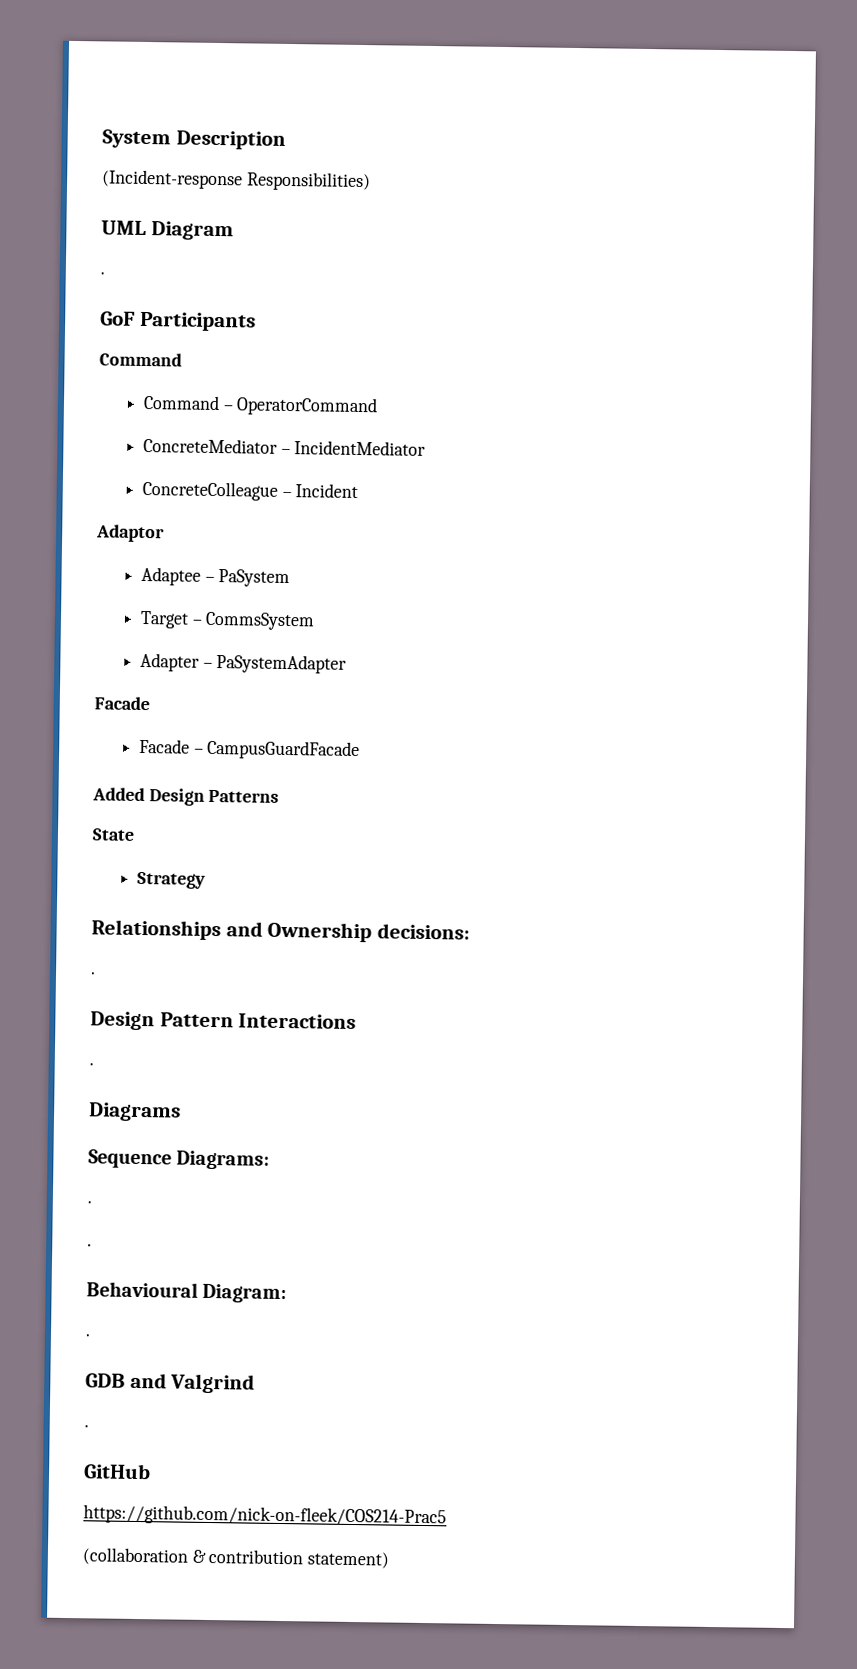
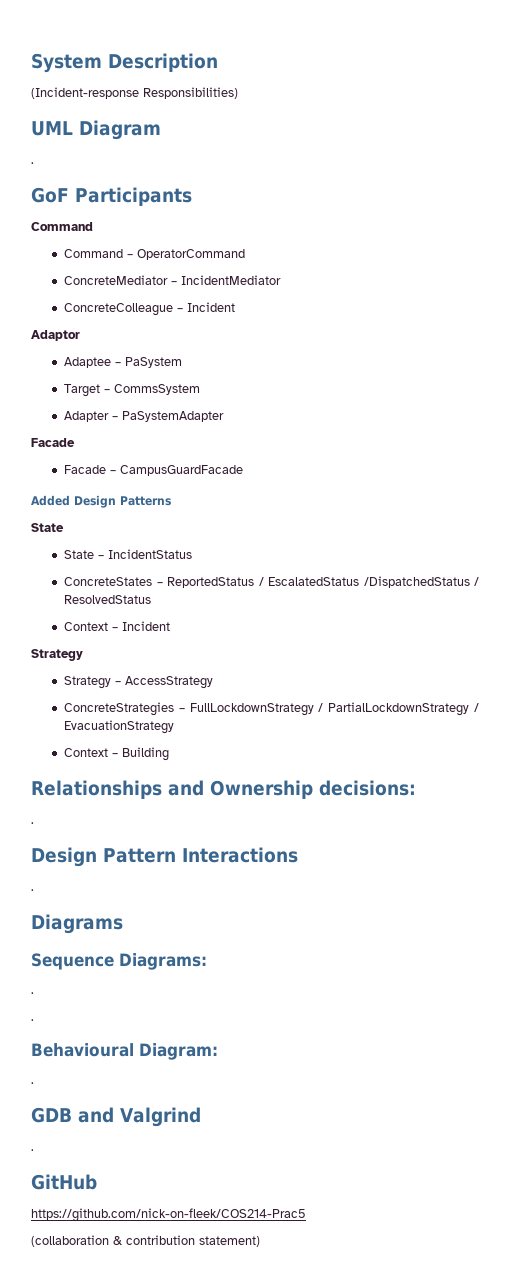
[137,871,207,889] Strategy -> [64,549,193,559] [64,576,479,588] [64,595,152,604] [64,621,171,631] [31,649,83,661] [64,676,214,689] [64,702,480,716] [64,720,175,734] [64,747,170,761] State – IncidentStatus // ConcreteStates – ReportedStatus / EscalatedStatus /DispatchedStatus / ResolvedStatus // Context – Incident // Strategy // Strategy – AccessStrategy // ConcreteStrategies – FullLockdownStrategy / PartialLockdownStrategy / EvacuationStrategy // Context – Building

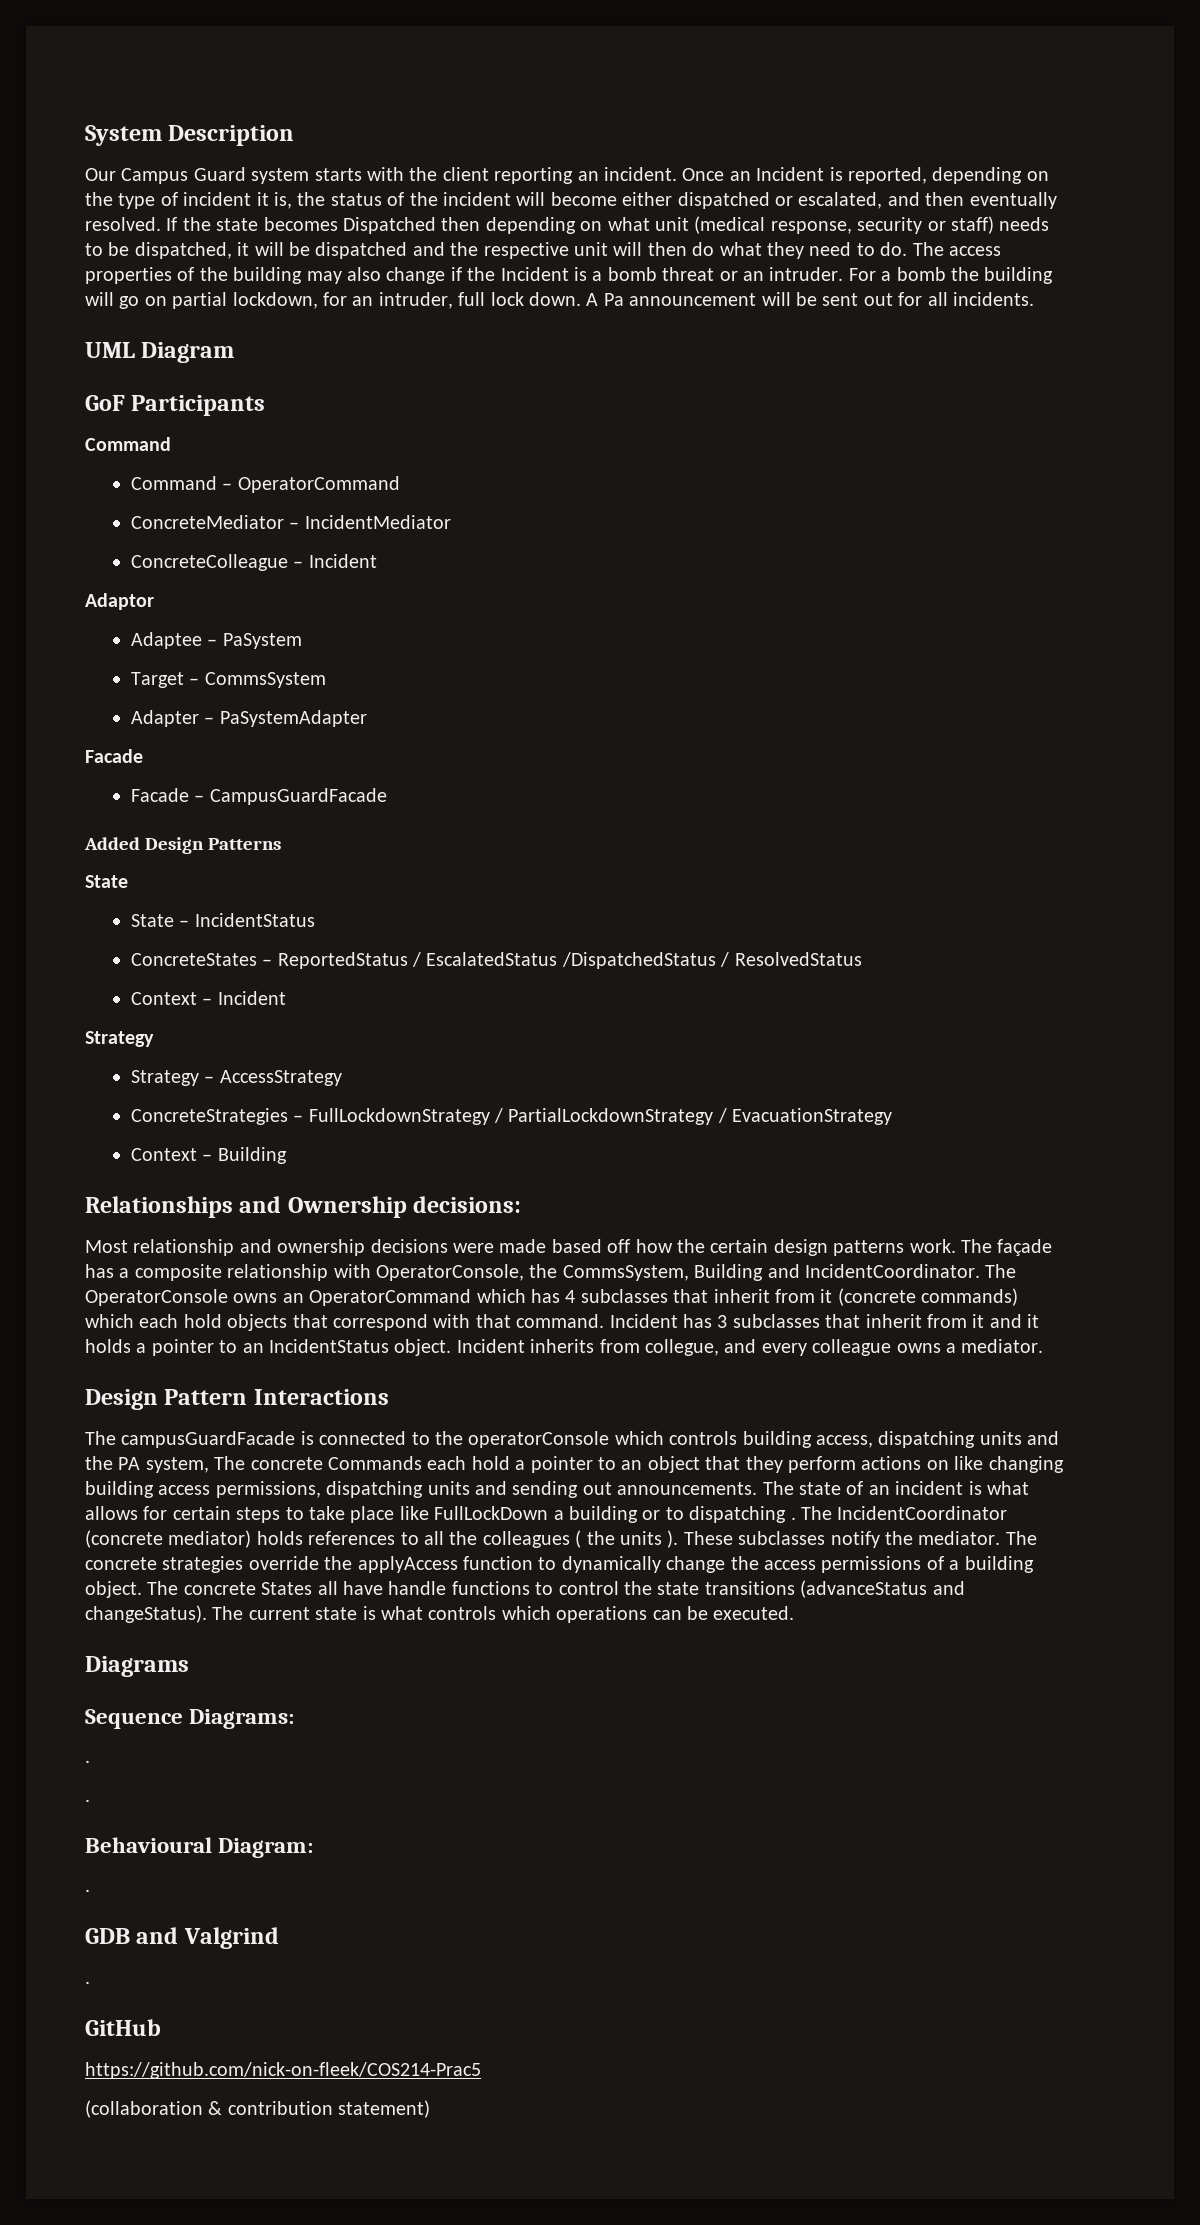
[31,87,238,99] (Incident-response Responsibilities) -> [85,167,1049,184] [85,192,1057,209] [85,216,1050,234] [85,242,1001,259] [85,267,1054,284] [85,292,1034,309] Our Campus Guard system starts with the client reporting an incident. Once an Incident is reported, depending on the type of incident it is, the status of the incident will become either dispatched or escalated, and then eventually resolved. If the state becomes Dispatched then depending on what unit (medical response, security or staff) needs to be dispatched, it will be dispatched and the respective unit will then do what they need to do. The access properties of the building may also change if the Incident is a bomb threat or an intruder. For a bomb the building will go on partial lockdown, for an intruder, full lock down. A Pa announcement will be sent out for all incidents.
[31,162,34,164] // . -> (235, 352) none
[31,822,34,824] [31,847,298,867] [31,889,34,891] . // Design Pattern Interactions // . -> [85,1239,1053,1256] [85,1264,1017,1281] [85,1288,1019,1306] [85,1314,1040,1331] [85,1339,1044,1356] [85,1389,389,1410] [85,1431,1060,1448] [85,1456,1064,1473] [85,1481,1029,1498] [85,1506,1008,1523] [85,1530,1037,1548] [85,1556,1034,1573] [85,1580,965,1598] [85,1605,795,1623] Most relationship and ownership decisions were made based off how the certain design patterns work. The façade has a composite relationship with OperatorConsole, the CommsSystem, Building and IncidentCoordinator. The OperatorConsole owns an OperatorCommand which has 4 subclasses that inherit from it (concrete commands) which each hold objects that correspond with that command. Incident has 3 subclasses that inherit from it and it holds a pointer to an IncidentStatus object. Incident inherits from collegue, and every colleague owns a mediator. // Design Pattern Interactions // The campusGuardFacade is connected to the operatorConsole which controls building access, dispatching units and the PA system, The concrete Commands each hold a pointer to an object that they perform actions on like changing building access permissions, dispatching units and sending out announcements. The state of an incident is what allows for certain steps to take place like FullLockDown a building or to dispatching . The IncidentCoordinator (concrete mediator) holds references to all the colleagues ( the units ). These subclasses notify the mediator. The concrete strategies override the applyAccess function to dynamically change the access permissions of a building object. The concrete States all have handle functions to control the state transitions (advanceStatus and changeStatus). The current state is what controls which operations can be executed.

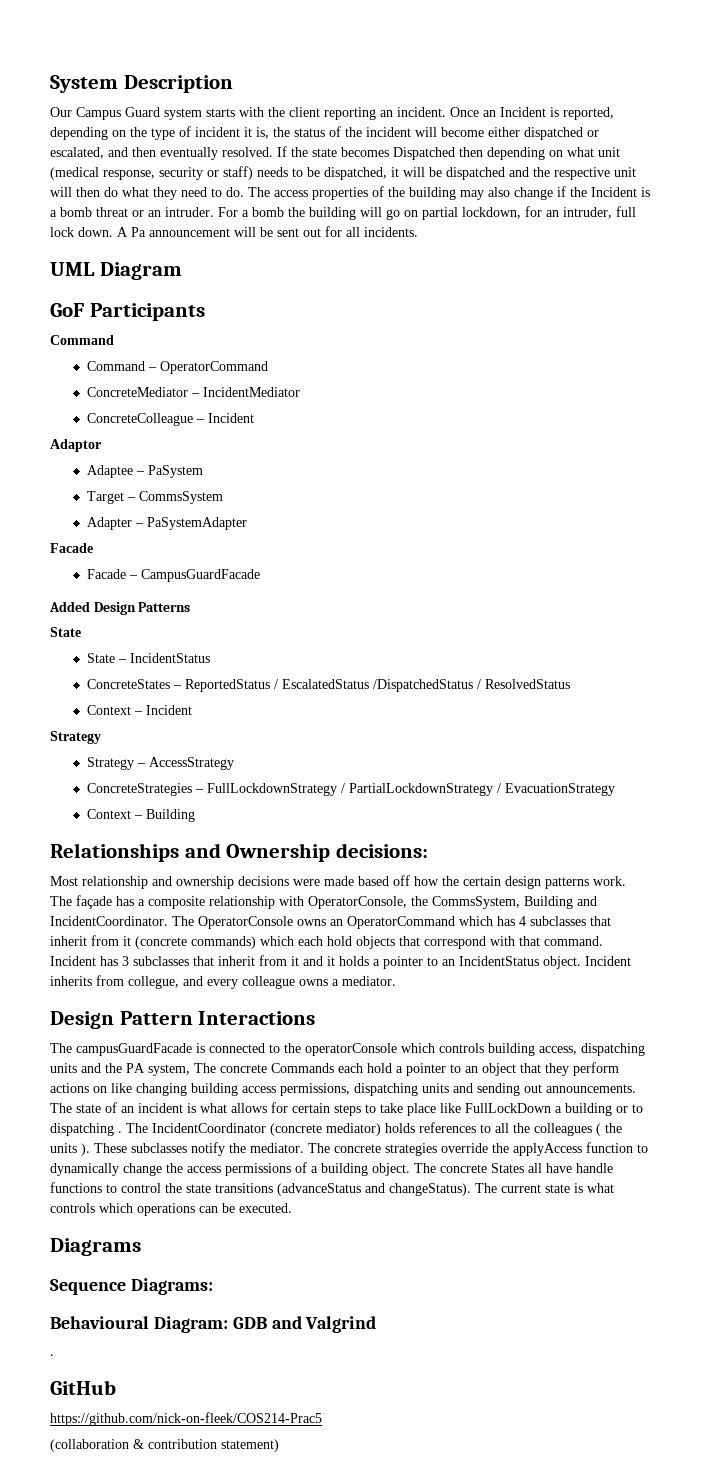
[85,1760,90,1763] [85,1799,90,1802] // . // . -> (213, 1286) none
[85,1889,90,1892] // . // -> (228, 1324) none

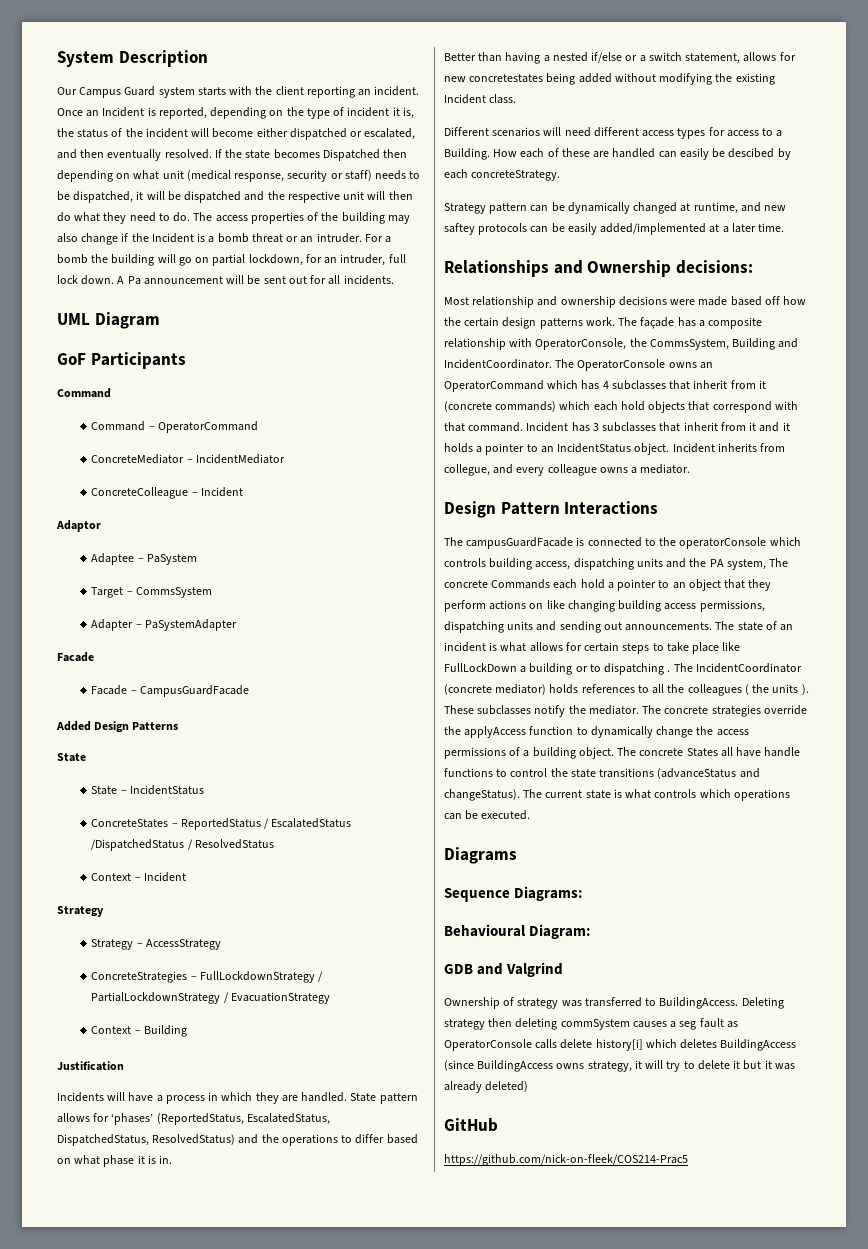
(195, 815) none -> [57,1061,124,1071] [57,1092,418,1104] [57,1113,330,1125] [57,1134,418,1146] [57,1155,173,1167] [444,52,796,64] [444,73,775,85] [444,94,517,104] [444,127,783,139] [444,148,791,160] [444,169,561,181] [444,202,787,214] [444,223,785,235] // Justification // Incidents will have a process in which they are handled. State pattern allows for ‘phases’ (ReportedStatus, EscalatedStatus, DispatchedStatus, ResolvedStatus) and the operations to differ based on what phase it is in. // Better than having a nested if/else or a switch statement, allows for new concretestates being added without modifying the existing Incident class. // Different scenarios will need different access types for access to a Building. How each of these are handled can easily be descibed by each concreteStrategy. // Strategy pattern can be dynamically changed at runtime, and new saftey protocols can be easily added/implemented at a later time.
(228, 1324) none -> (592, 931) //
[50,1354,54,1356] [50,1380,116,1395] [50,1412,322,1426] [50,1439,279,1452] . // GitHub // https://github.com/nick-on-fleek/COS214-Prac5 // (collaboration & contribution statement) -> [444,997,784,1009] [444,1018,738,1030] [444,1039,797,1051] [444,1060,795,1072] [444,1081,529,1093] [444,1118,498,1132] [444,1154,688,1166] Ownership of strategy was transferred to BuildingAccess. Deleting strategy then deleting commSystem causes a seg fault as OperatorConsole calls delete history[i] which deletes BuildingAccess (since BuildingAccess owns strategy, it will try to delete it but it was already deleted) // GitHub // https://github.com/nick-on-fleek/COS214-Prac5

